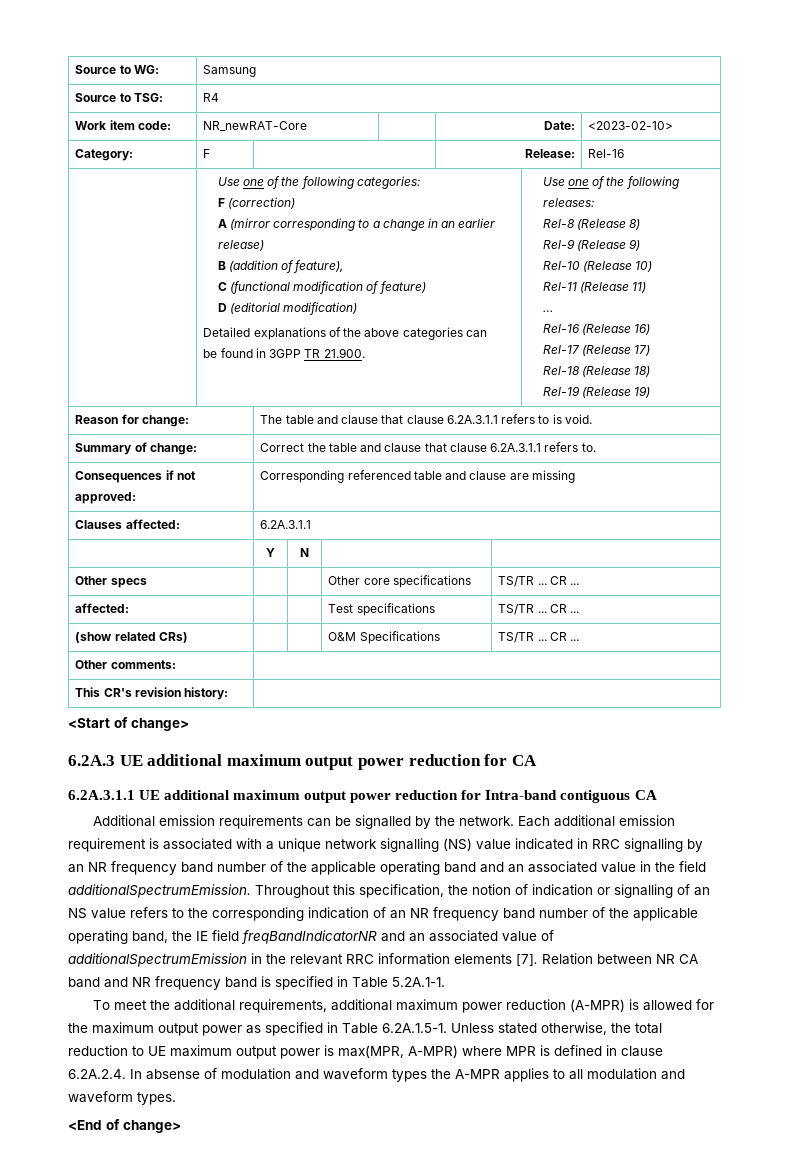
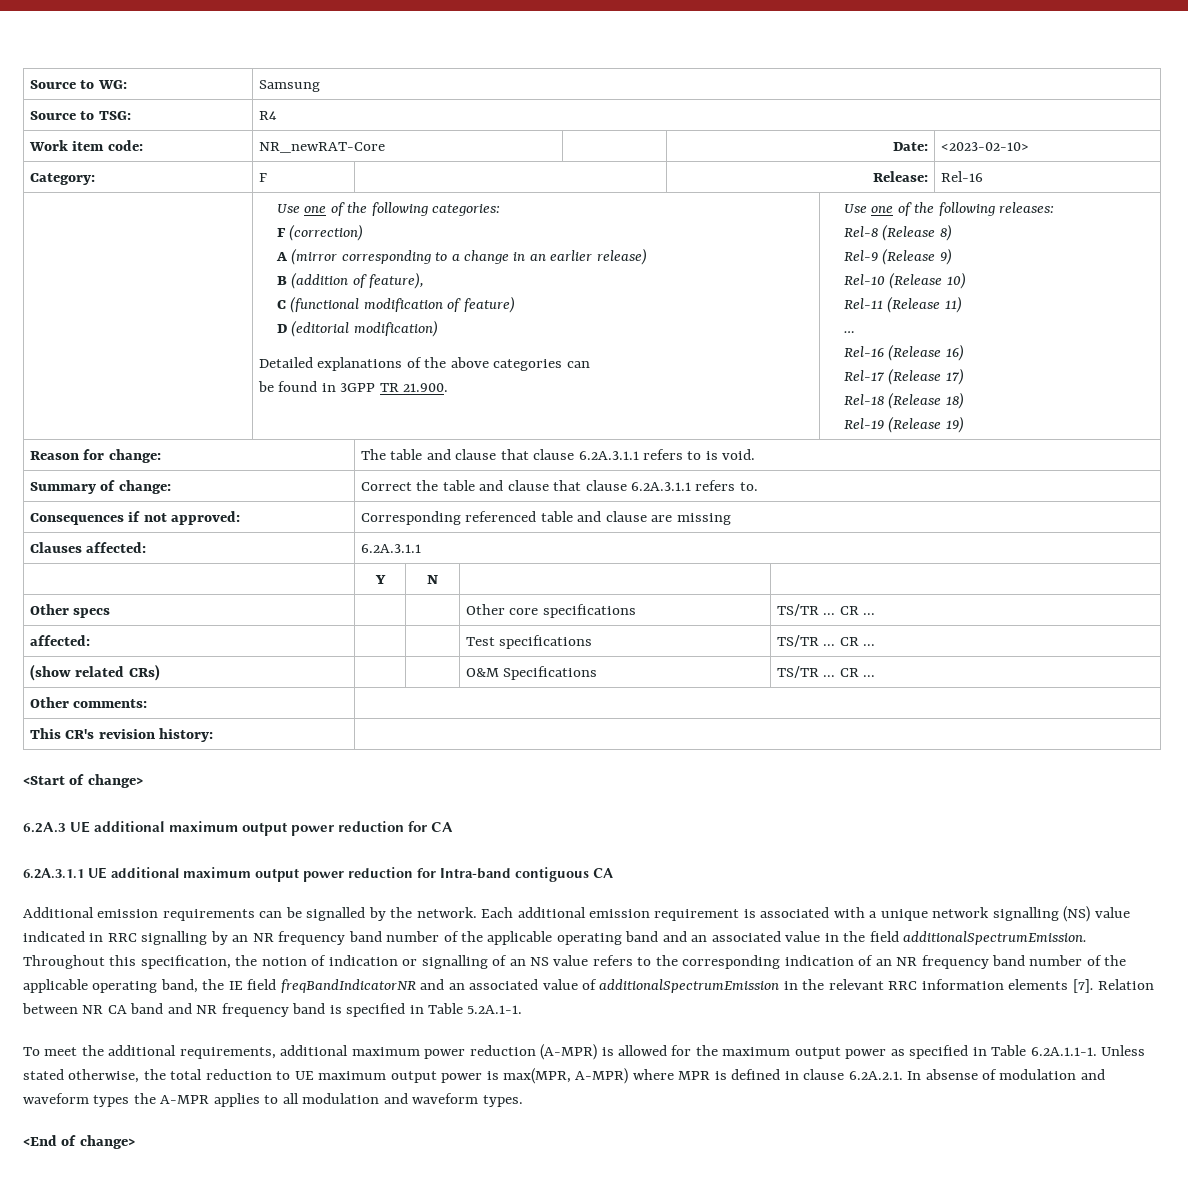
[382,1023,447,1033] 6.2A.1.5-1. -> [1030,1047,1097,1056] 6.2A.1.1-1.
[68,1069,126,1079] 6.2A.2.4. -> [848,1071,903,1080] 6.2A.2.1.

